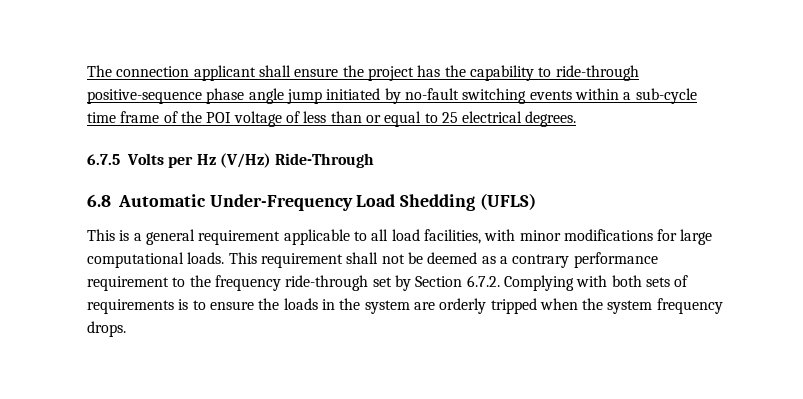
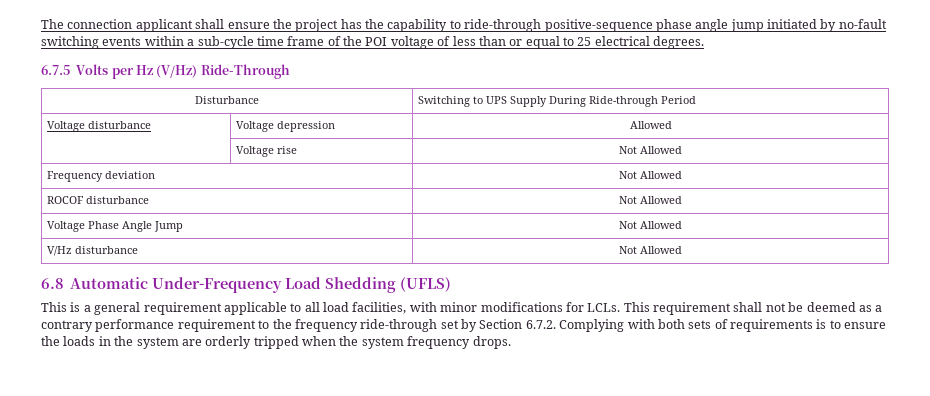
(375, 160) none -> [195,96,259,104] [418,96,697,107] [47,121,152,132] [236,121,336,132] [629,121,672,129] [236,146,298,157] [619,146,682,154] [47,171,156,182] [619,171,682,179] [47,196,150,204] [619,196,682,204] [47,221,184,232] [619,221,682,229] [47,246,139,256] [619,246,682,254] // Disturbance | Switching to UPS Supply During Ride-through Period // Voltage disturbance | Voltage depression | Allowed // | Voltage rise | Not Allowed // Frequency deviation | Not Allowed // ROCOF disturbance | Not Allowed // Voltage Phase Angle Jump | Not Allowed // V/Hz disturbance | Not Allowed
[680,229,713,245] [87,252,225,268] large computational loads. -> [587,303,621,312] LCLs.

